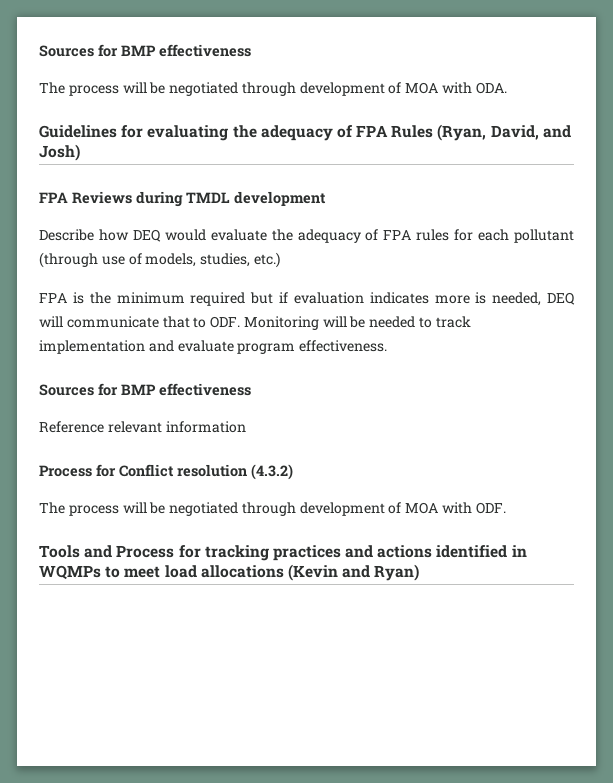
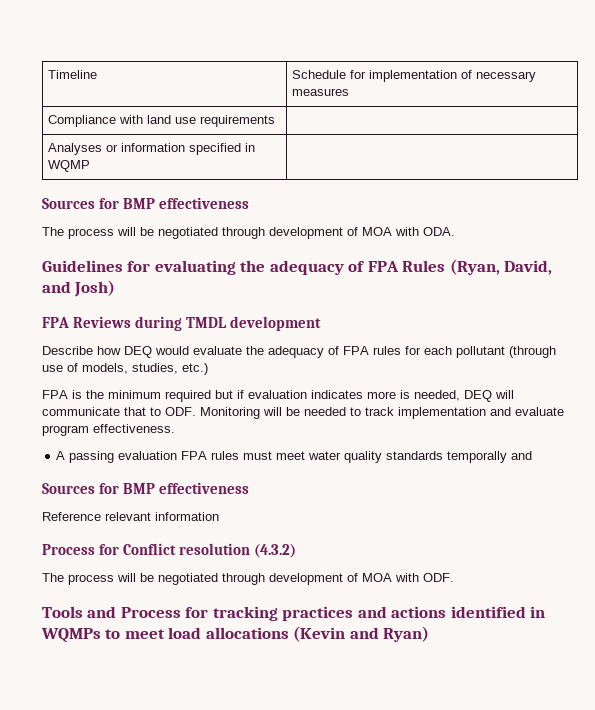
(39, 51) none -> [48,70,98,79] [292,70,537,82] [292,88,350,96] [48,115,276,127] [48,143,256,155] [48,160,91,172] Timeline | Schedule for implementation of necessary measures // Compliance with land use requirements | // Analyses or information specified in WQMP | //
(388, 346) none -> [56,451,533,463] // A passing evaluation FPA rules must meet water quality standards temporally and

